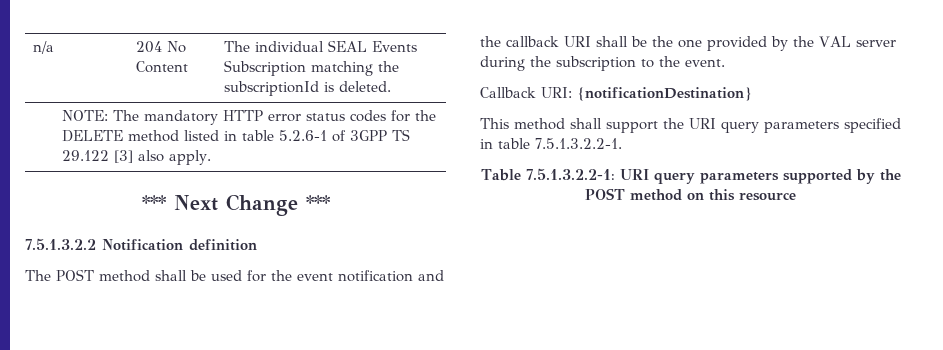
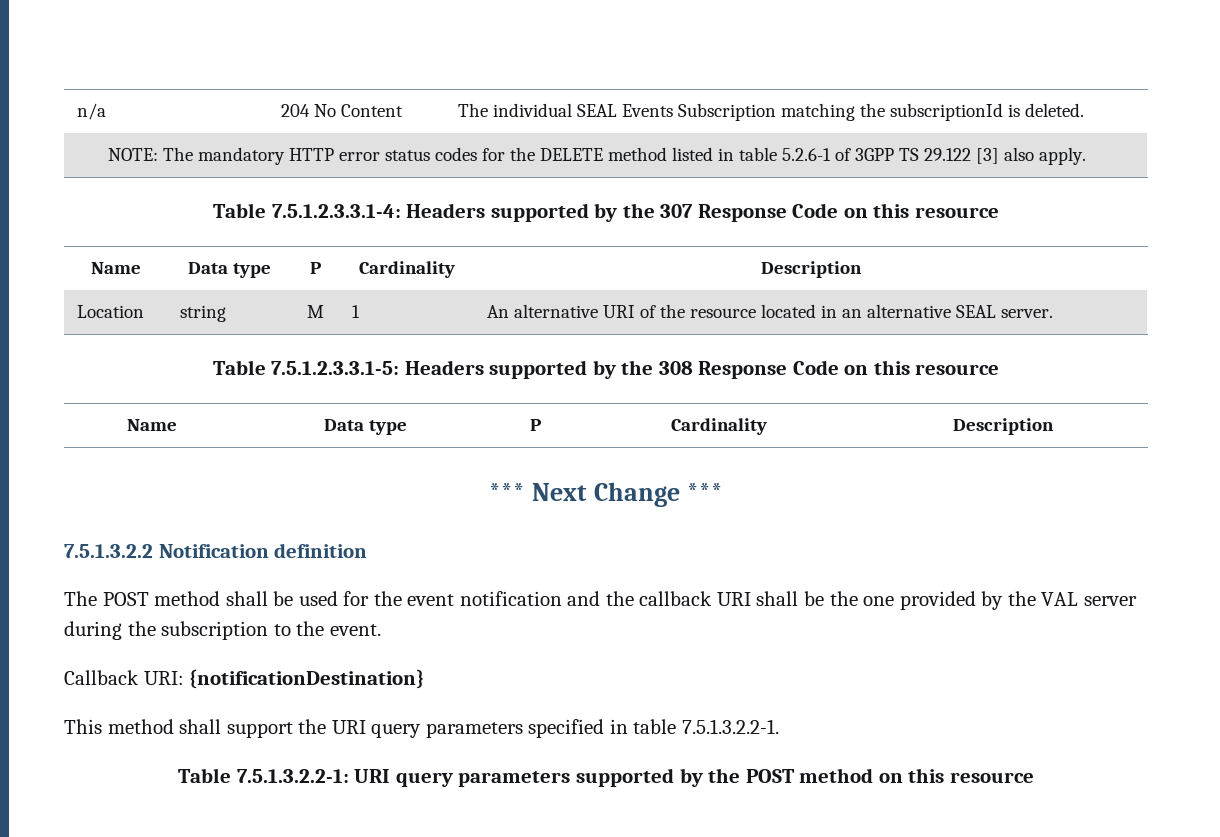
(212, 157) none -> [213,203,999,222] [91,262,141,274] [187,262,271,278] [309,262,321,274] [359,261,455,278] [761,261,862,278] [76,305,144,318] [179,305,226,322] [306,305,324,318] [351,305,360,318] [486,304,1053,318] [212,360,1000,379] [126,419,177,431] [324,419,407,435] [530,419,541,431] [670,418,767,435] [953,418,1054,435] // Table 7.5.1.2.3.3.1-4: Headers supported by the 307 Response Code on this resource // Name | Data type | P | Cardinality | Description // Location | string | M | 1 | An alternative URI of the resource located in an alternative SEAL server. // Table 7.5.1.2.3.3.1-5: Headers supported by the 308 Response Code on this resource // Name | Data type | P | Cardinality | Description

